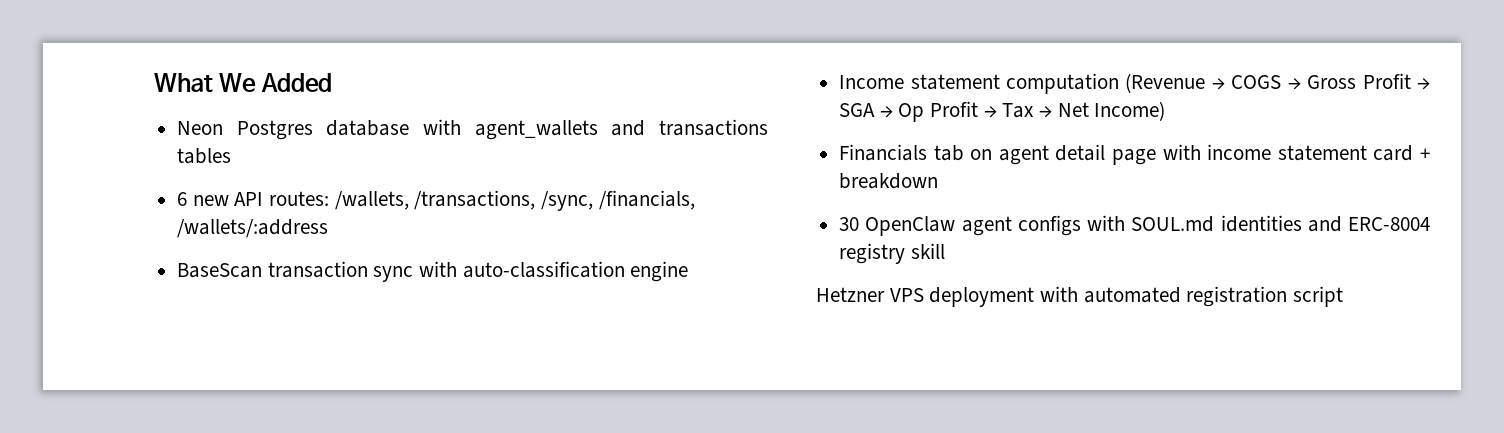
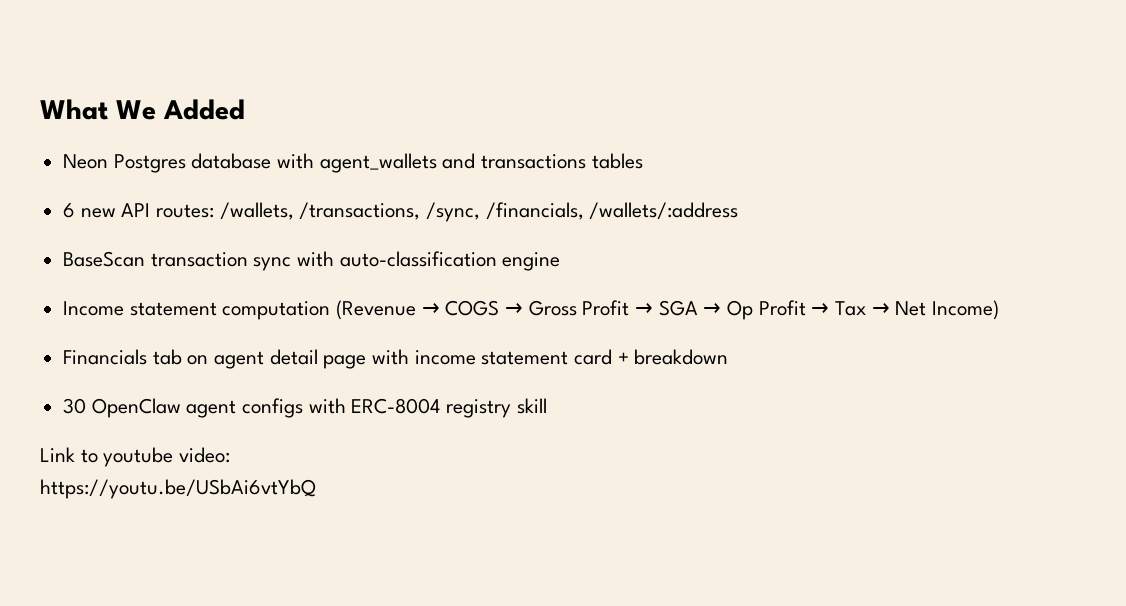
[1131,215,1342,232] SOUL.md identities and -> (346, 406) none
[816,286,1344,307] Hetzner VPS deployment with automated registration script -> [40,447,231,467] [40,479,316,499] Link to youtube video: // https://youtu.be/USbAi6vtYbQ

